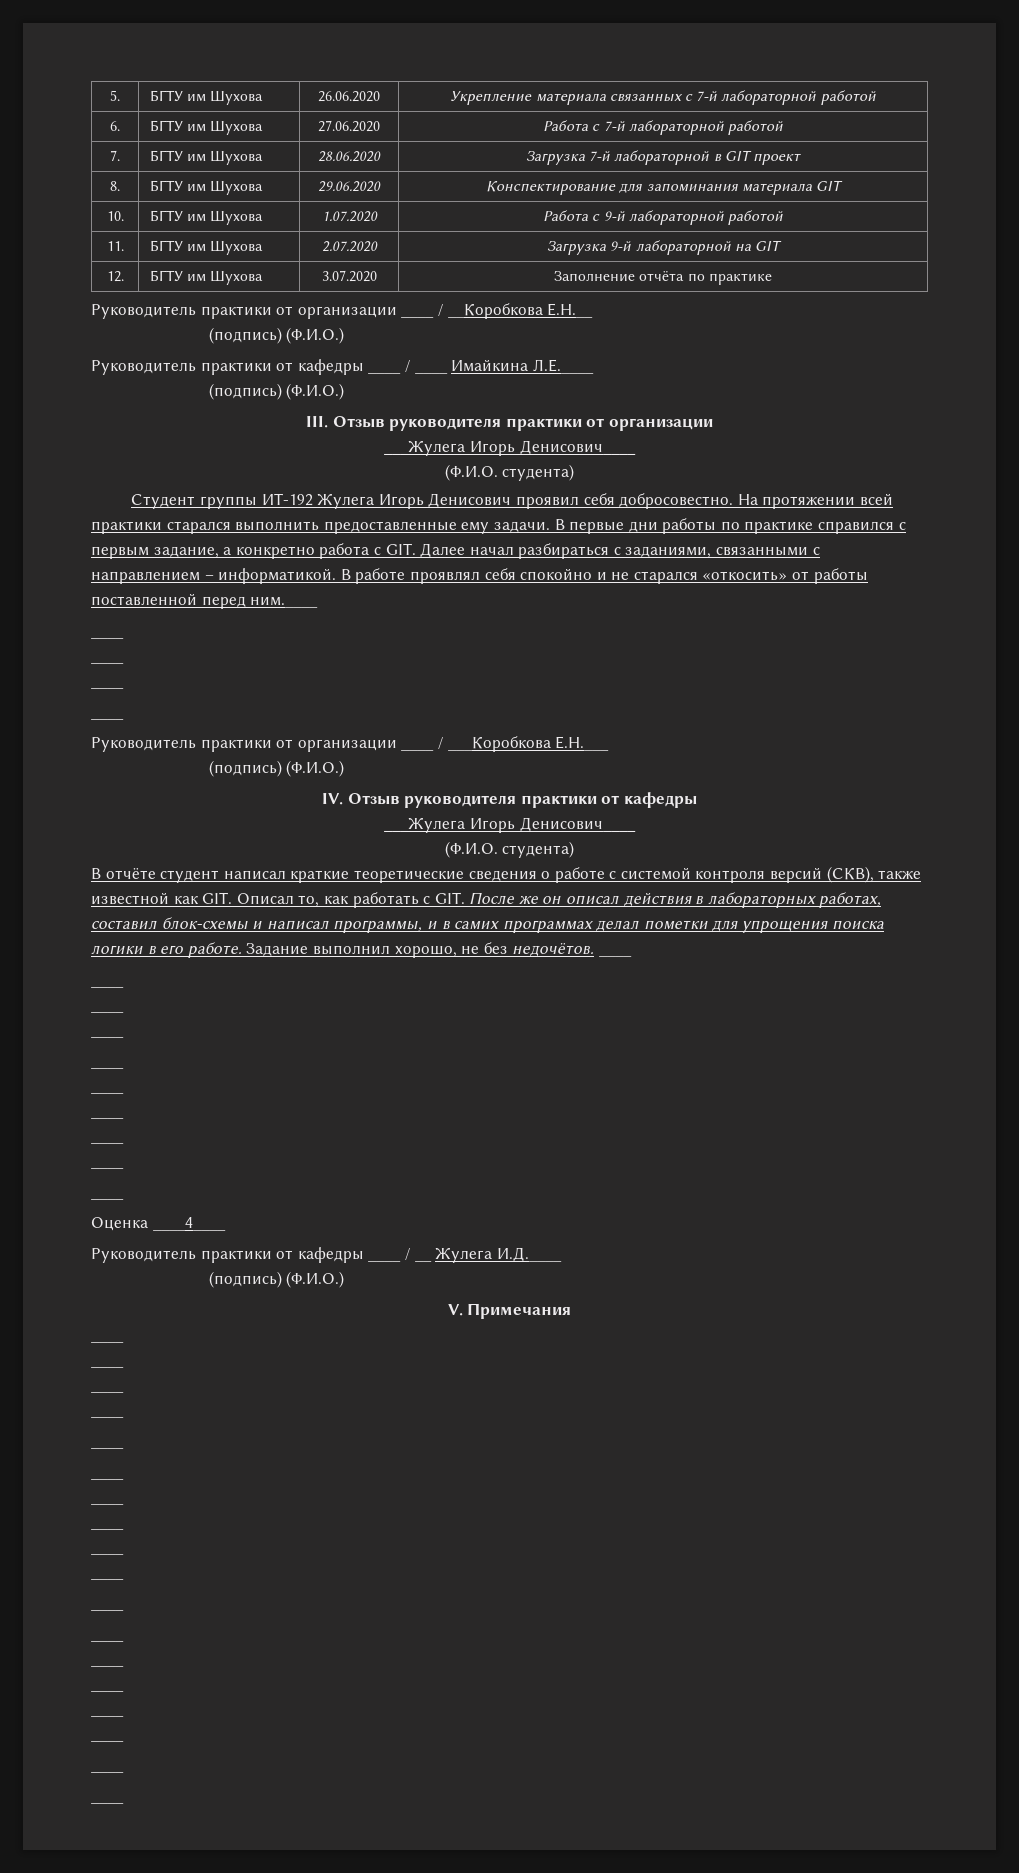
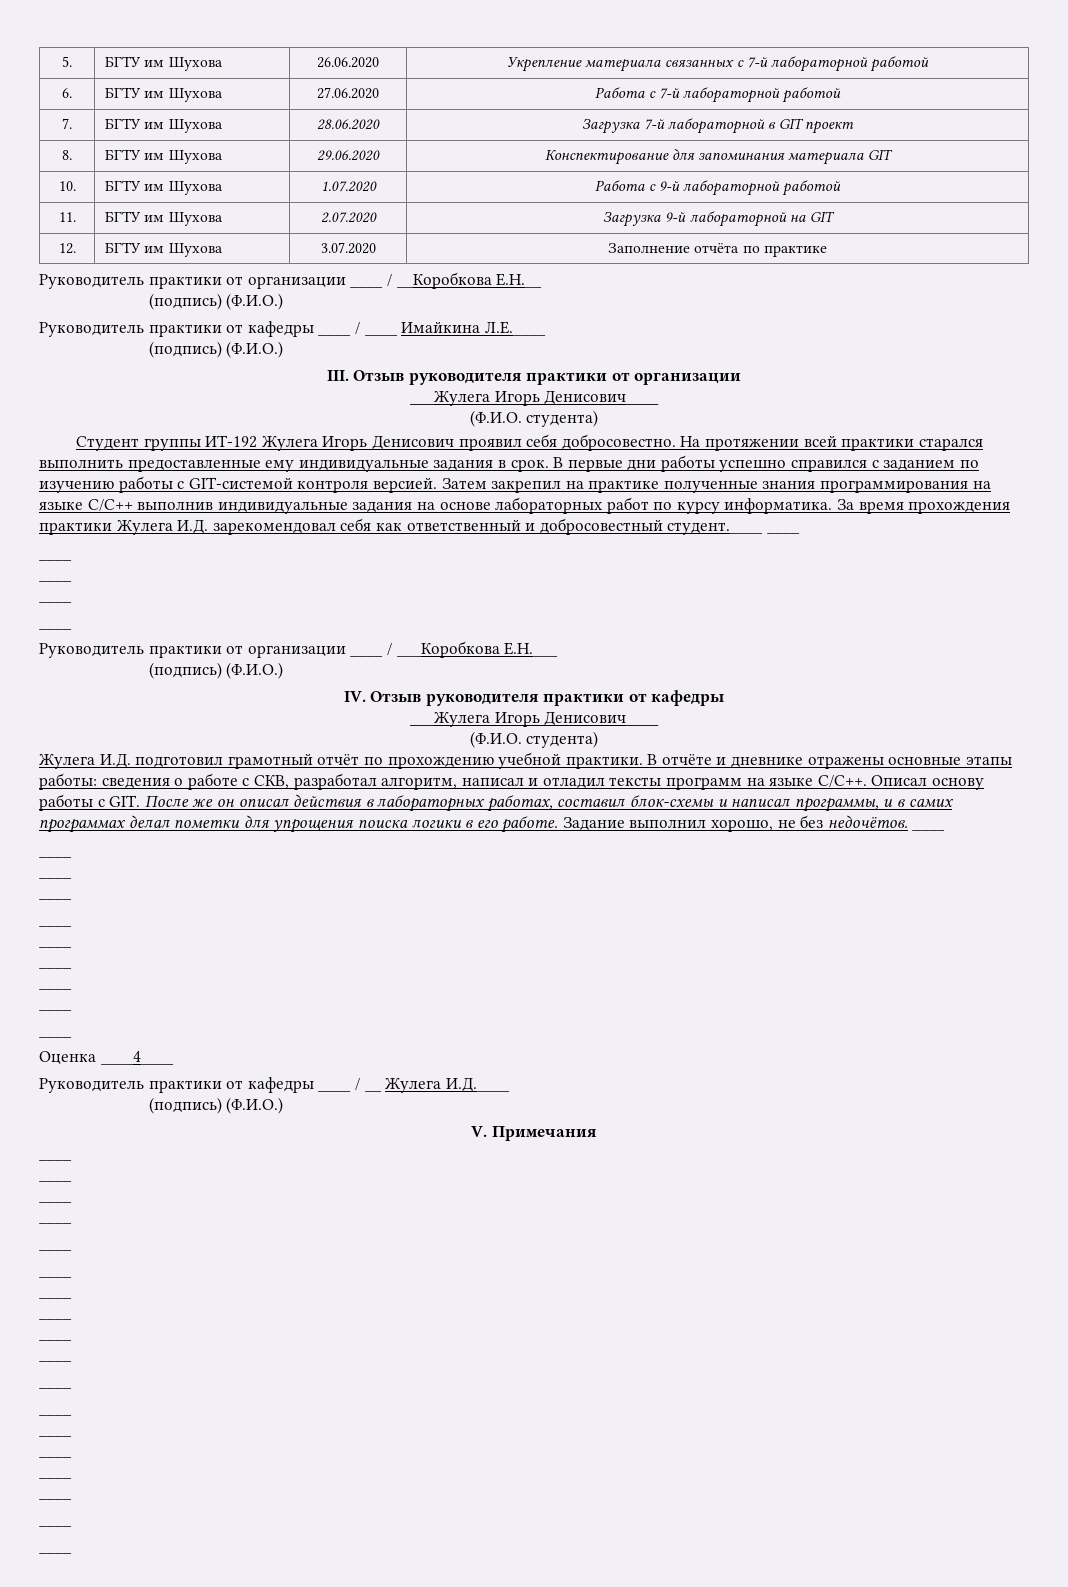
[493,518,906,534] [91,543,820,559] [91,568,868,584] [91,593,319,609] задачи. В первые дни работы по практике справился с первым задание, а конкретно работа с GIT. Далее начал разбираться с заданиями, связанными с направлением – информатикой. В работе проявлял себя спокойно и не старался «откосить» от работы поставленной перед ним.____ -> [298,455,979,472] [39,476,991,493] [39,497,1011,514] [39,518,800,535] индивидуальные задания в срок. В первые дни работы успешно справился с заданием по изучению работы с GIT-системой контроля версией. Затем закрепил на практике полученные знания программирования на языке С/С++ выполнив индивидуальные задания на основе лабораторных работ по курсу информатика. За время прохождения практики Жулега И.Д. зарекомендовал себя как ответственный и добросовестный студент.____ ____
[91,866,922,883] [91,892,419,908] В отчёте студент написал краткие теоретические сведения о работе с системой контроля версий (СКВ), также известной как GIT. Описал то, как работать -> [39,752,1012,769] [39,773,985,790] [39,794,93,811] Жулега И.Д. подготовил грамотный отчёт по прохождению учебной практики. В отчёте и дневнике отражены основные этапы работы: сведения о работе с СКВ, разработал алгоритм, написал и отладил тексты программ на языке С/С++. Описал основу работы

